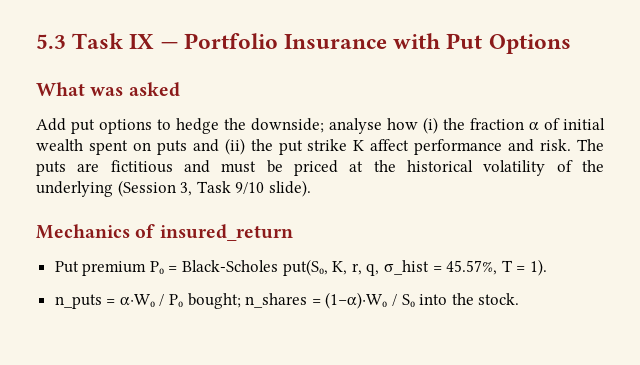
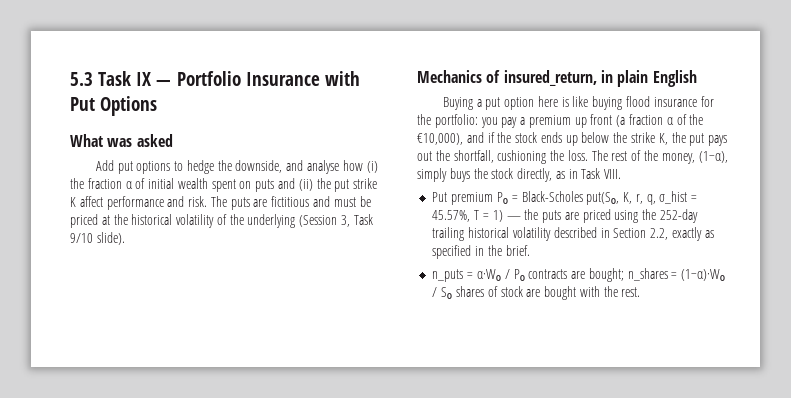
[251,118,324,133] downside; -> [235,160,304,173] downside, and
[159,224,293,241] insured_return -> [503,70,697,87] [442,96,714,110] [417,114,704,128] [417,132,728,146] [417,150,728,164] [417,168,622,182] insured_return, in plain English // Buying a put option here is like buying flood insurance for the portfolio: you pay a premium up front (a fraction α of the €10,000), and if the stock ends up below the strike K, the put pays out the shortfall, cushioning the loss. The rest of the money, (1−α), simply buys the stock directly, as in Task VIII.
[529,259,547,276] 1). -> [492,209,698,223] [432,227,714,241] [432,245,530,259] 1) — the puts are priced using the 252-day trailing historical volatility described in Section 2.2, exactly as specified in the brief.
(184, 300) none -> [528,269,586,279] contracts are
[419,293,520,305] into the stock. -> [455,286,641,300] shares of stock are bought with the rest.

